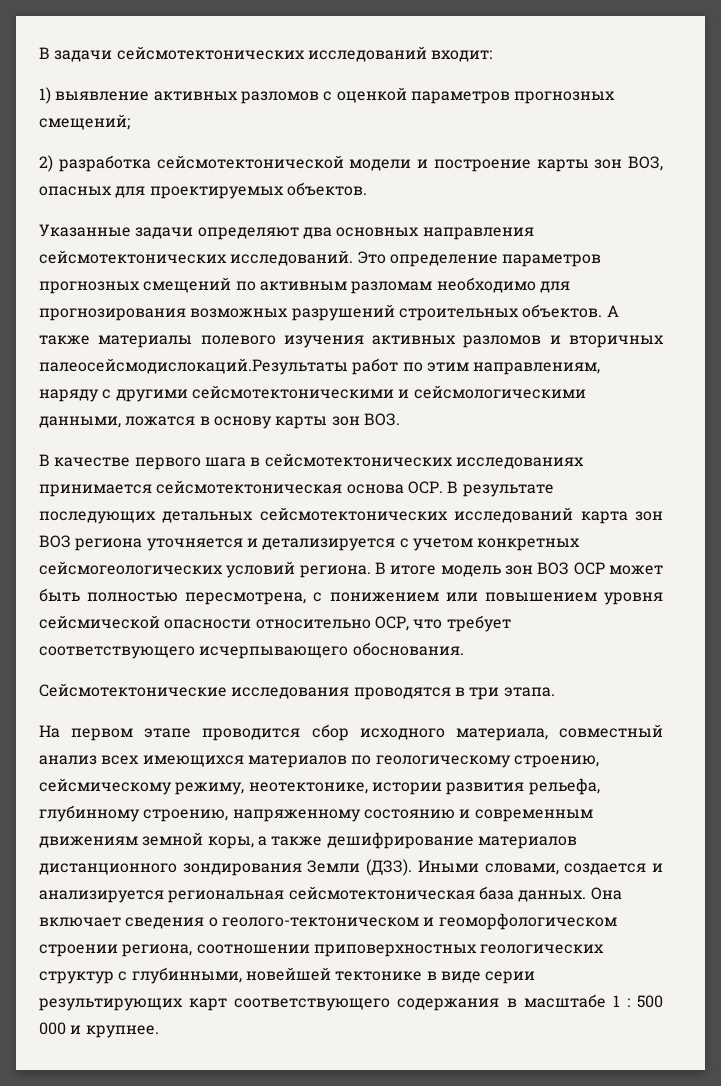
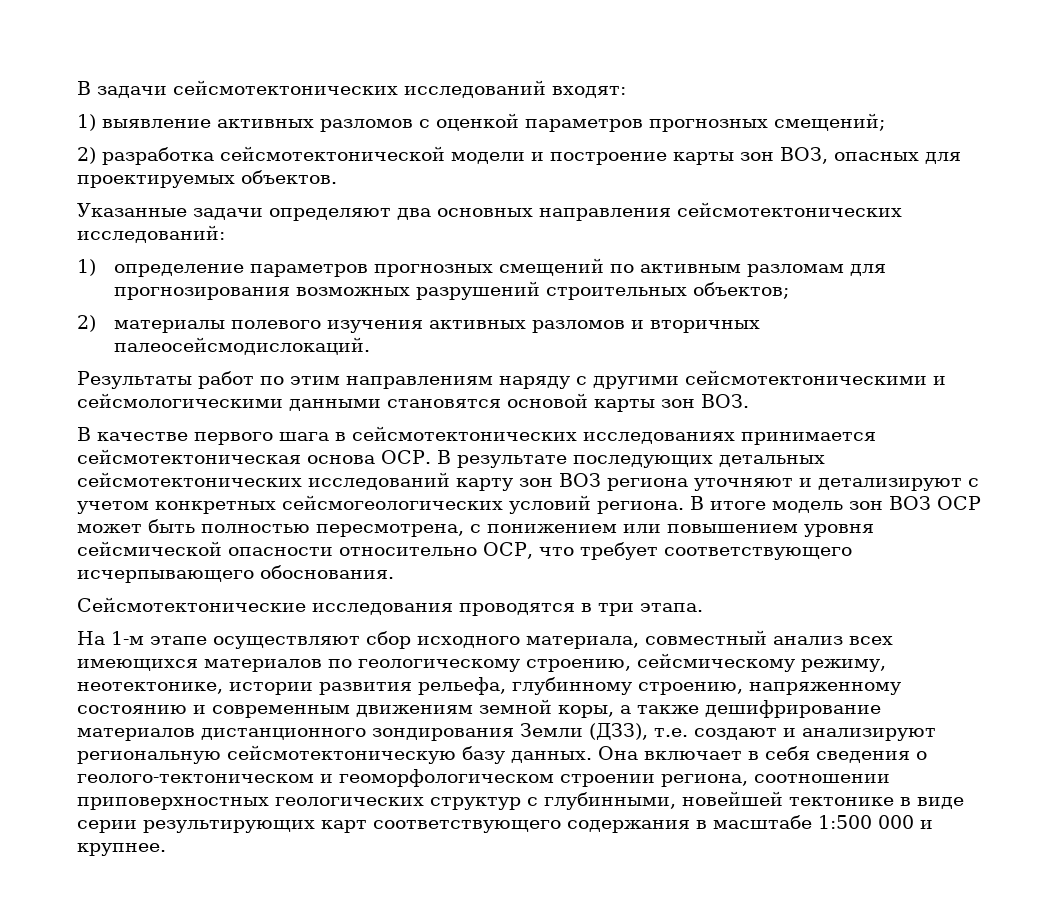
[431,50,493,62] входит: -> [552,86,626,98] входят:
[230,250,386,266] исследований. Это -> [77,225,225,243] [77,259,96,276] исследований: // 1)
[436,277,536,293] необходимо -> (845, 270) none
[522,304,619,318] [39,335,90,345] объектов. А также -> [693,282,790,299] [77,315,96,332] объектов; // 2)
[39,358,348,375] палеосейсмодислокаций.Результаты -> [114,337,371,355] [77,371,192,389] палеосейсмодислокаций. // Результаты
[473,362,601,375] направлениям, -> [346,376,493,389] направлениям
[39,416,272,429] данными, ложатся в основу -> [289,393,588,411] данными становятся основой
[580,511,628,524] карта -> [456,478,513,491] карту
[146,538,396,551] уточняется и детализируется -> [694,478,962,491] уточняют и детализируют
[71,728,301,741] первом этапе проводится -> [111,631,360,649] 1-м этапе осуществляют
[366,859,663,876] [39,886,514,903] (ДЗЗ). Иными словами, создается и анализируется региональная сейсмотектоническая база -> [589,723,936,741] [77,745,505,764] (ДЗЗ), т.е. создают и анализируют региональную сейсмотектоническую базу
(121, 922) none -> [748,746,810,760] в себя
[612,995,663,1008] 1 : 500 -> [818,815,872,829] 1:500

